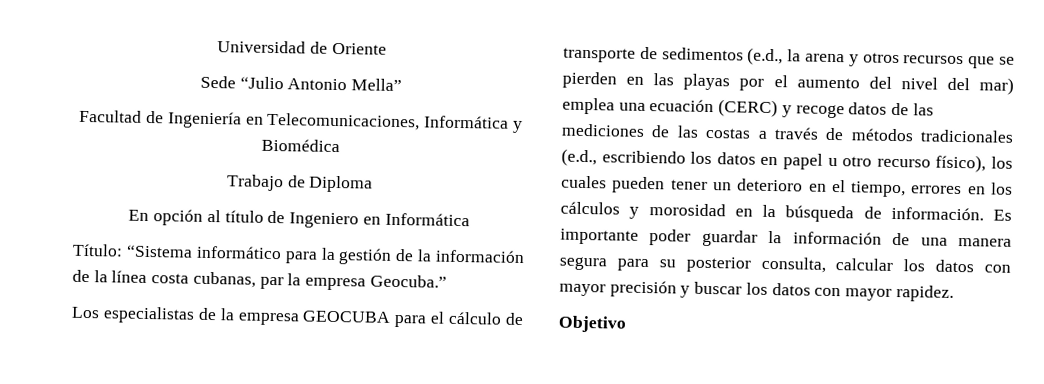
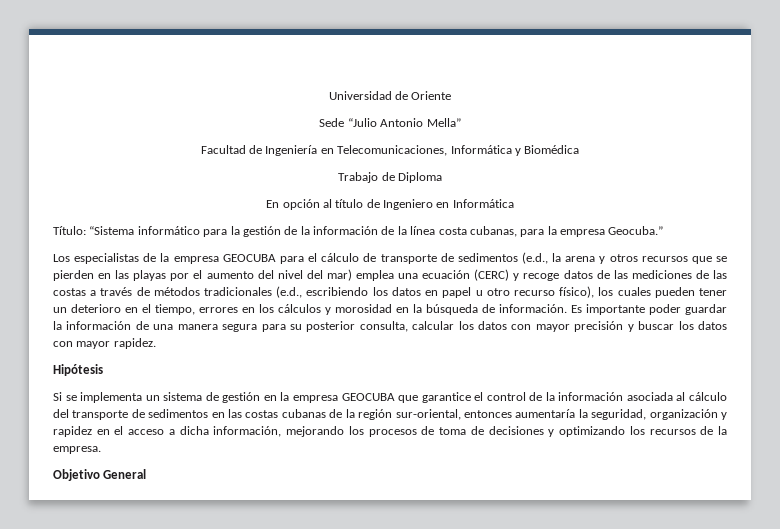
[259,276,284,290] par -> [520,229,545,237] para
(954, 293) none -> [53,364,103,376] [53,392,727,403] [53,409,727,420] [53,426,727,437] [53,446,101,454] // Hipótesis // Si se implementa un sistema de gestión en la empresa GEOCUBA que garantice el control de la información asociada al cálculo del transporte de sedimentos en las costas cubanas de la región sur-oriental, entonces aumentaría la seguridad, organización y rapidez en el acceso a dicha información, mejorando los procesos de toma de decisiones y optimizando los recursos de la empresa.
(627, 324) none -> [103,469,147,479] General

